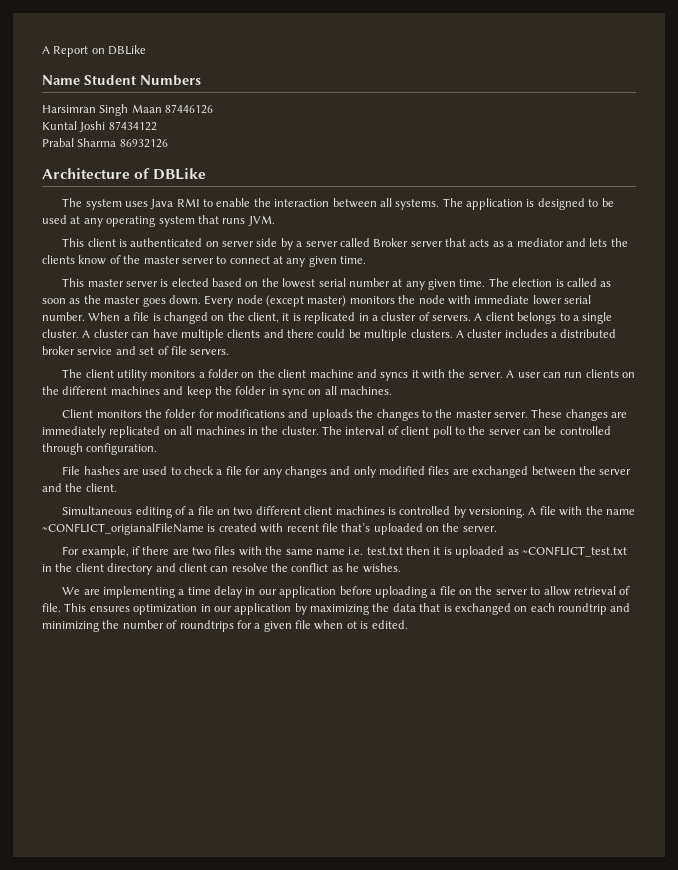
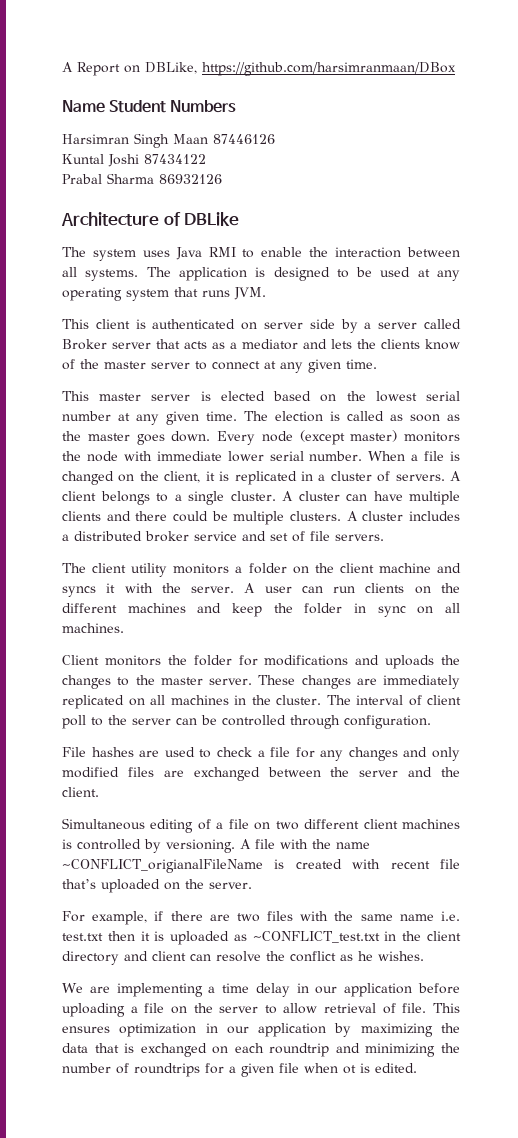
[108,45,147,55] DBLike -> [145,62,456,76] DBLike, https://github.com/harsimranmaan/DBox

